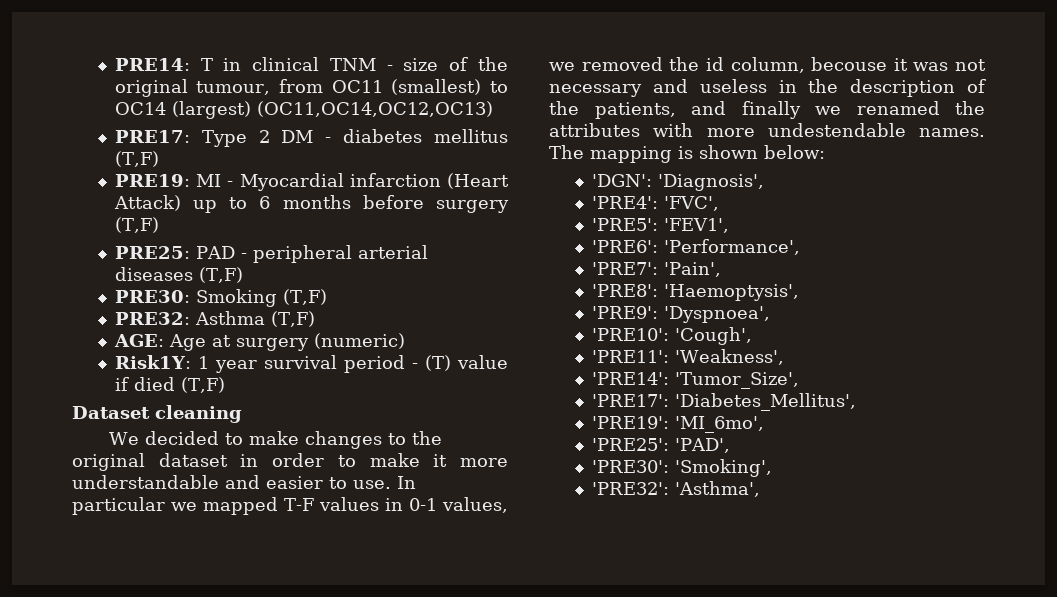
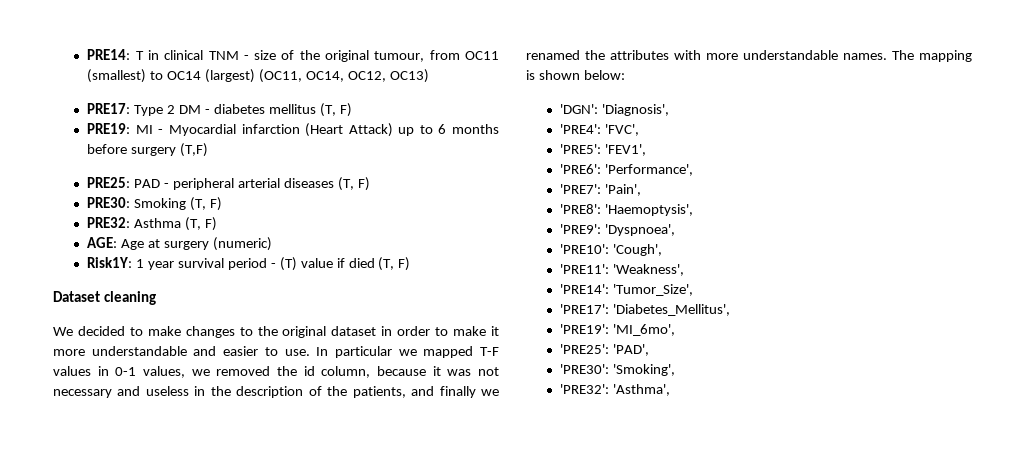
[256,101,493,117] (OC11,OC14,OC12,OC13) -> [258,69,429,83] (OC11, OC14, OC12, OC13)
[114,151,159,167] (T,F) -> [319,103,352,117] (T, F)
[198,267,243,283] (T,F) -> [337,177,370,191] (T, F)
[282,289,327,305] (T,F) -> [190,197,223,211] (T, F)
[270,311,315,327] (T,F) -> [185,217,218,231] (T, F)
[180,377,225,393] (T,F) -> [378,257,411,271] (T, F)
[811,57,888,71] becouse -> [377,366,426,376] because
[767,123,906,137] undestendable -> [743,50,838,60] understandable

